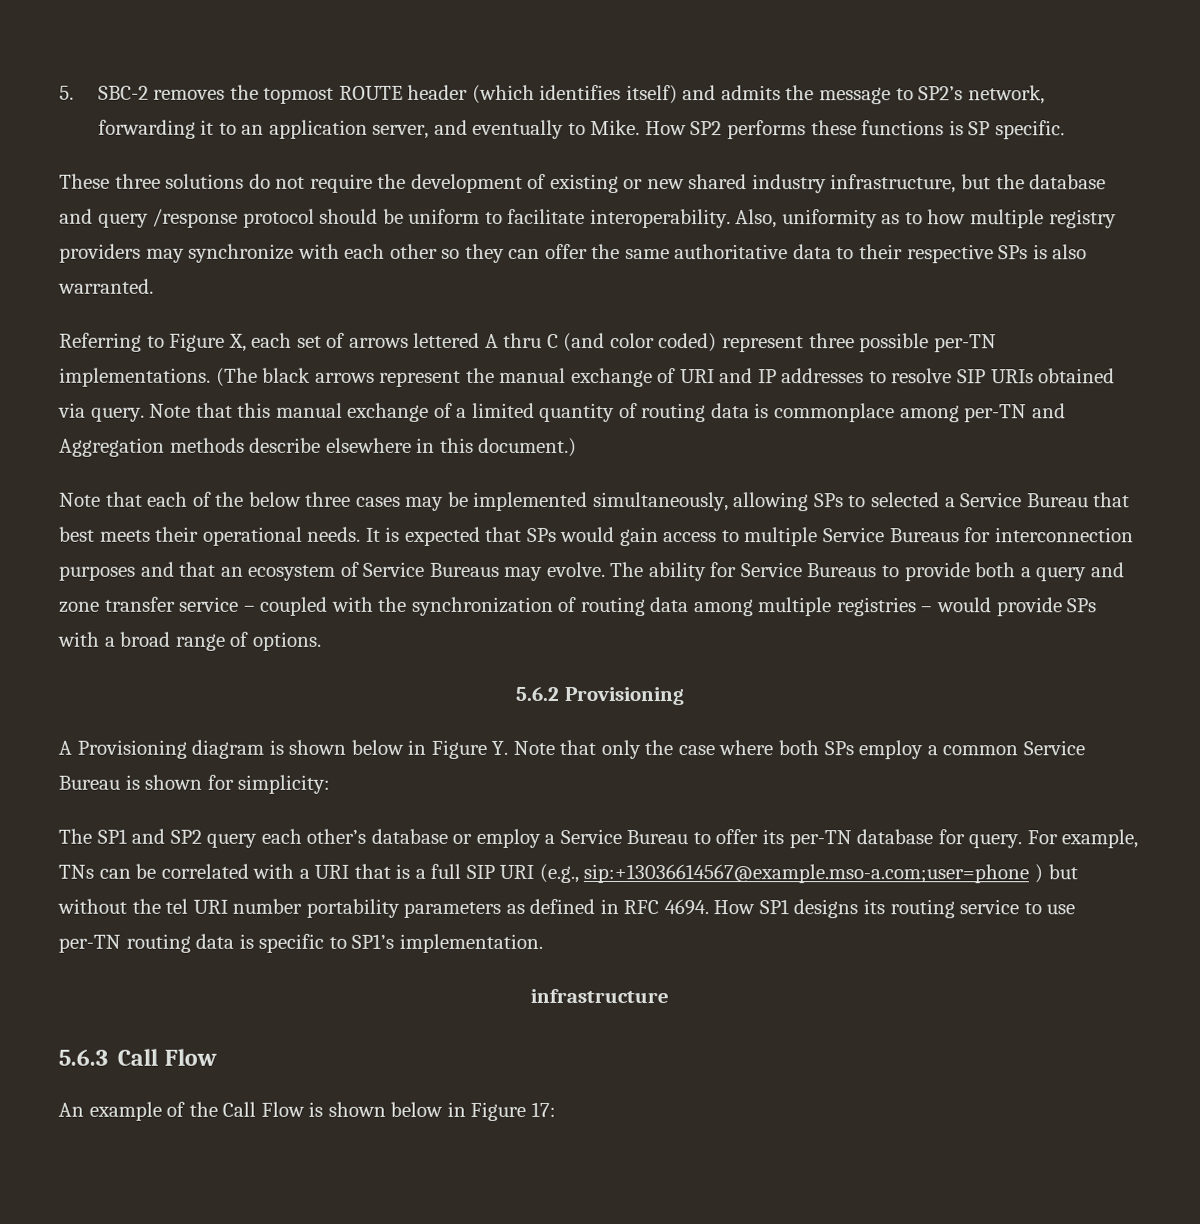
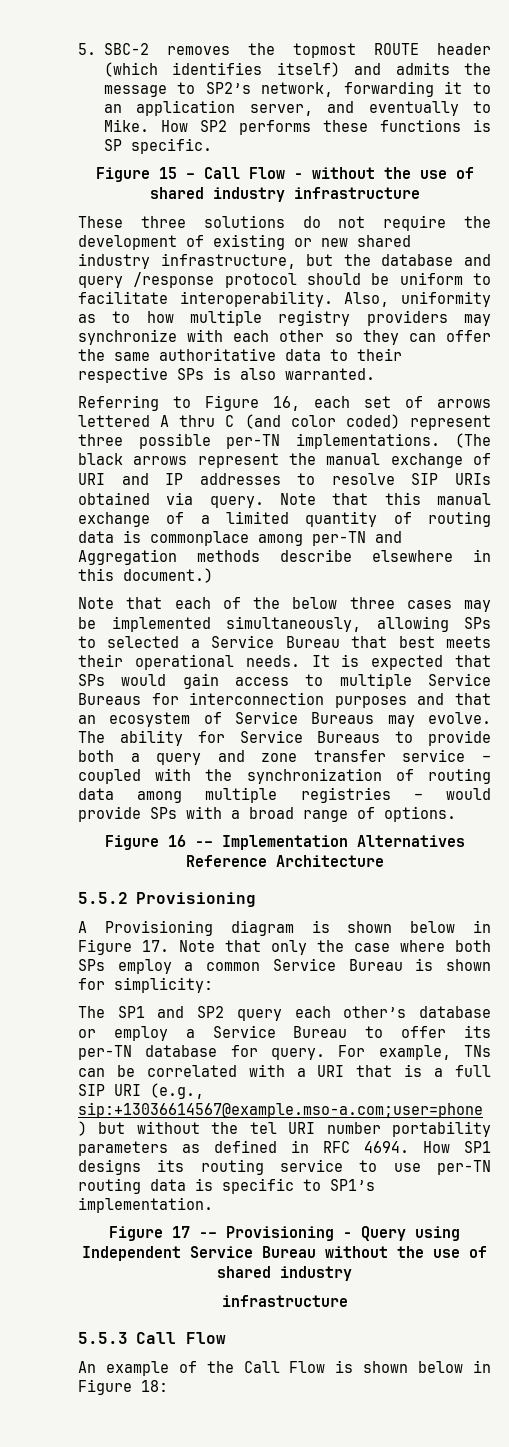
(1065, 130) none -> [95,167,474,182] [149,187,420,202] // Figure 15 – Call Flow - without the use of shared industry infrastructure
[228,333,247,352] X, -> [273,396,300,411] 16,
[515,686,560,701] 5.6.2 -> [104,835,465,850] [185,855,384,867] [78,892,128,904] Figure 16 -– Implementation Alternatives Reference Architecture // 5.5.2
[491,740,509,755] Y. -> [142,940,169,952] 17.
[530,988,669,1004] [58,1048,108,1066] // infrastructure // 5.6.3 -> [109,1226,460,1241] [82,1246,487,1261] [217,1266,352,1281] [221,1295,348,1307] [78,1332,128,1344] // Figure 17 -– Provisioning - Query using Independent Service Bureau without the use of shared industry // infrastructure // 5.5.3
[530,1101,556,1117] 17: -> [141,1380,168,1392] 18:

